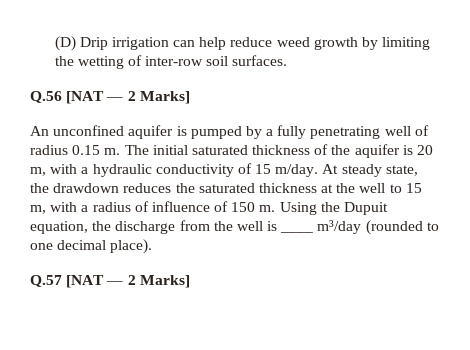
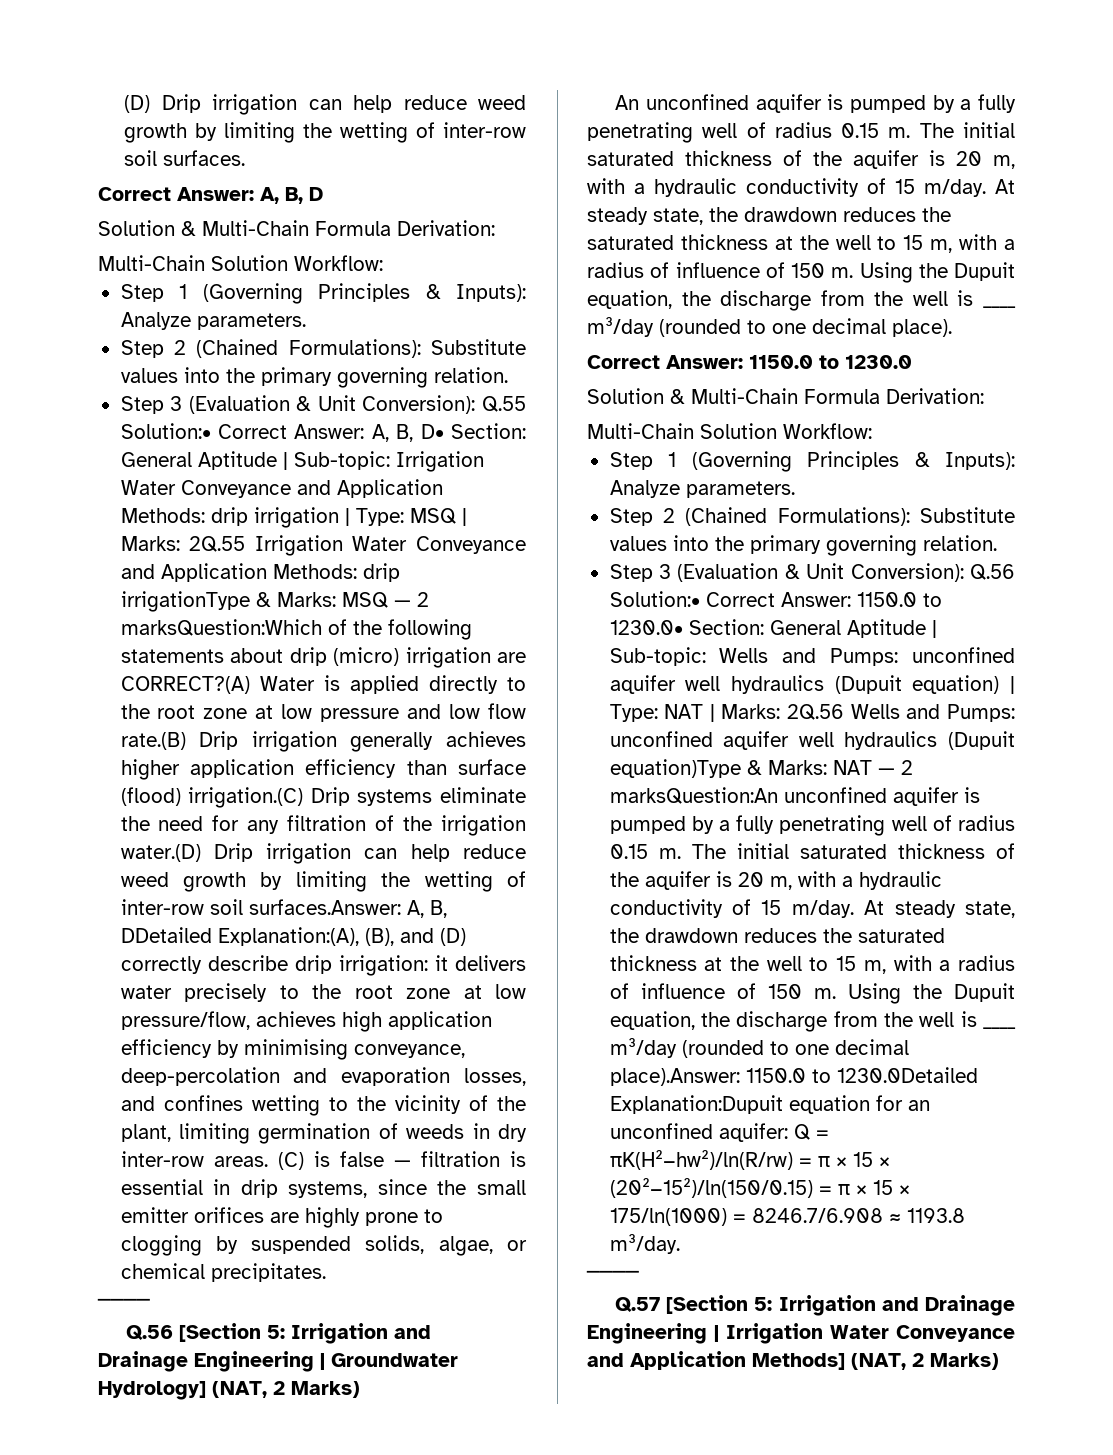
[30,91,190,104] Q.56 [NAT — 2 Marks] -> [98,187,323,204] [98,220,495,236] [98,255,383,271] [120,283,526,304] [120,312,306,330] [120,339,526,358] [120,367,508,388] [120,395,526,414] [120,423,526,442] [120,451,484,472] [120,479,443,498] [120,507,467,528] [120,535,526,556] [120,563,400,582] [120,591,429,612] [120,619,472,640] [120,647,526,668] [120,675,526,694] [120,703,526,722] [120,731,526,752] [120,759,526,780] [120,787,526,808] [120,815,526,836] [120,843,526,864] [120,871,526,892] [120,899,447,918] [120,927,466,946] [120,955,526,976] [120,983,526,1002] [120,1011,492,1032] [120,1039,465,1060] [120,1067,526,1086] [120,1095,526,1116] [120,1123,527,1144] [120,1151,526,1170] [120,1179,526,1198] [120,1207,443,1228] [120,1235,527,1256] [120,1263,326,1282] [97,1298,150,1307] [126,1323,432,1344] [98,1351,458,1372] [98,1381,360,1400] Correct Answer: A, B, D // Solution & Multi-Chain Formula Derivation: // Multi-Chain Solution Workflow: // Step 1 (Governing Principles & Inputs): Analyze parameters. // Step 2 (Chained Formulations): Substitute values into the primary governing relation. // Step 3 (Evaluation & Unit Conversion): Q.55 Solution:• Correct Answer: A, B, D• Section: General Aptitude | Sub-topic: Irrigation Water Conveyance and Application Methods: drip irrigation | Type: MSQ | Marks: 2Q.55 Irrigation Water Conveyance and Application Methods: drip irrigationType & Marks: MSQ — 2 marksQuestion:Which of the following statements about drip (micro) irrigation are CORRECT?(A) Water is applied directly to the root zone at low pressure and low flow rate.(B) Drip irrigation generally achieves higher application efficiency than surface (flood) irrigation.(C) Drip systems eliminate the need for any filtration of the irrigation water.(D) Drip irrigation can help reduce weed growth by limiting the wetting of inter-row soil surfaces.Answer: A, B, DDetailed Explanation:(A), (B), and (D) correctly describe drip irrigation: it delivers water precisely to the root zone at low pressure/flow, achieves high application efficiency by minimising conveyance, deep-percolation and evaporation losses, and confines wetting to the vicinity of the plant, limiting germination of weeds in dry inter-row areas. (C) is false — filtration is essential in drip systems, since the small emitter orifices are highly prone to clogging by suspended solids, algae, or chemical precipitates. // ──── // Q.56 [Section 5: Irrigation and Drainage Engineering | Groundwater Hydrology] (NAT, 2 Marks)
[30,275,190,288] Q.57 [NAT — 2 Marks] -> [587,355,912,369] [587,388,984,404] [587,423,872,439] [609,451,1015,472] [609,480,795,498] [609,507,1015,526] [609,535,997,556] [609,563,1015,582] [609,591,942,607] [609,619,937,638] [609,647,1015,666] [609,675,1015,694] [609,704,1015,722] [609,731,1015,750] [609,759,913,778] [609,787,980,806] [609,815,1015,836] [609,843,1015,859] [609,871,942,890] [609,899,1015,918] [609,928,945,943] [609,955,1015,974] [609,983,1015,1004] [609,1011,977,1032] [983,1027,1016,1029] [609,1038,909,1058] [609,1067,978,1086] [609,1095,930,1114] [609,1123,829,1142] [609,1150,890,1170] [609,1178,910,1198] [609,1208,965,1226] [609,1234,680,1254] [586,1270,639,1279] [615,1295,1015,1316] [587,1323,1015,1344] [587,1351,999,1370] Correct Answer: 1150.0 to 1230.0 // Solution & Multi-Chain Formula Derivation: // Multi-Chain Solution Workflow: // Step 1 (Governing Principles & Inputs): Analyze parameters. // Step 2 (Chained Formulations): Substitute values into the primary governing relation. // Step 3 (Evaluation & Unit Conversion): Q.56 Solution:• Correct Answer: 1150.0 to 1230.0• Section: General Aptitude | Sub-topic: Wells and Pumps: unconfined aquifer well hydraulics (Dupuit equation) | Type: NAT | Marks: 2Q.56 Wells and Pumps: unconfined aquifer well hydraulics (Dupuit equation)Type & Marks: NAT — 2 marksQuestion:An unconfined aquifer is pumped by a fully penetrating well of radius 0.15 m. The initial saturated thickness of the aquifer is 20 m, with a hydraulic conductivity of 15 m/day. At steady state, the drawdown reduces the saturated thickness at the well to 15 m, with a radius of influence of 150 m. Using the Dupuit equation, the discharge from the well is ____ m³/day (rounded to one decimal place).Answer: 1150.0 to 1230.0Detailed Explanation:Dupuit equation for an unconfined aquifer: Q = πK(H²−hw²)/ln(R/rw) = π × 15 × (20²−15²)/ln(150/0.15) = π × 15 × 175/ln(1000) = 8246.7/6.908 ≈ 1193.8 m³/day. // ──── // Q.57 [Section 5: Irrigation and Drainage Engineering | Irrigation Water Conveyance and Application Methods] (NAT, 2 Marks)

